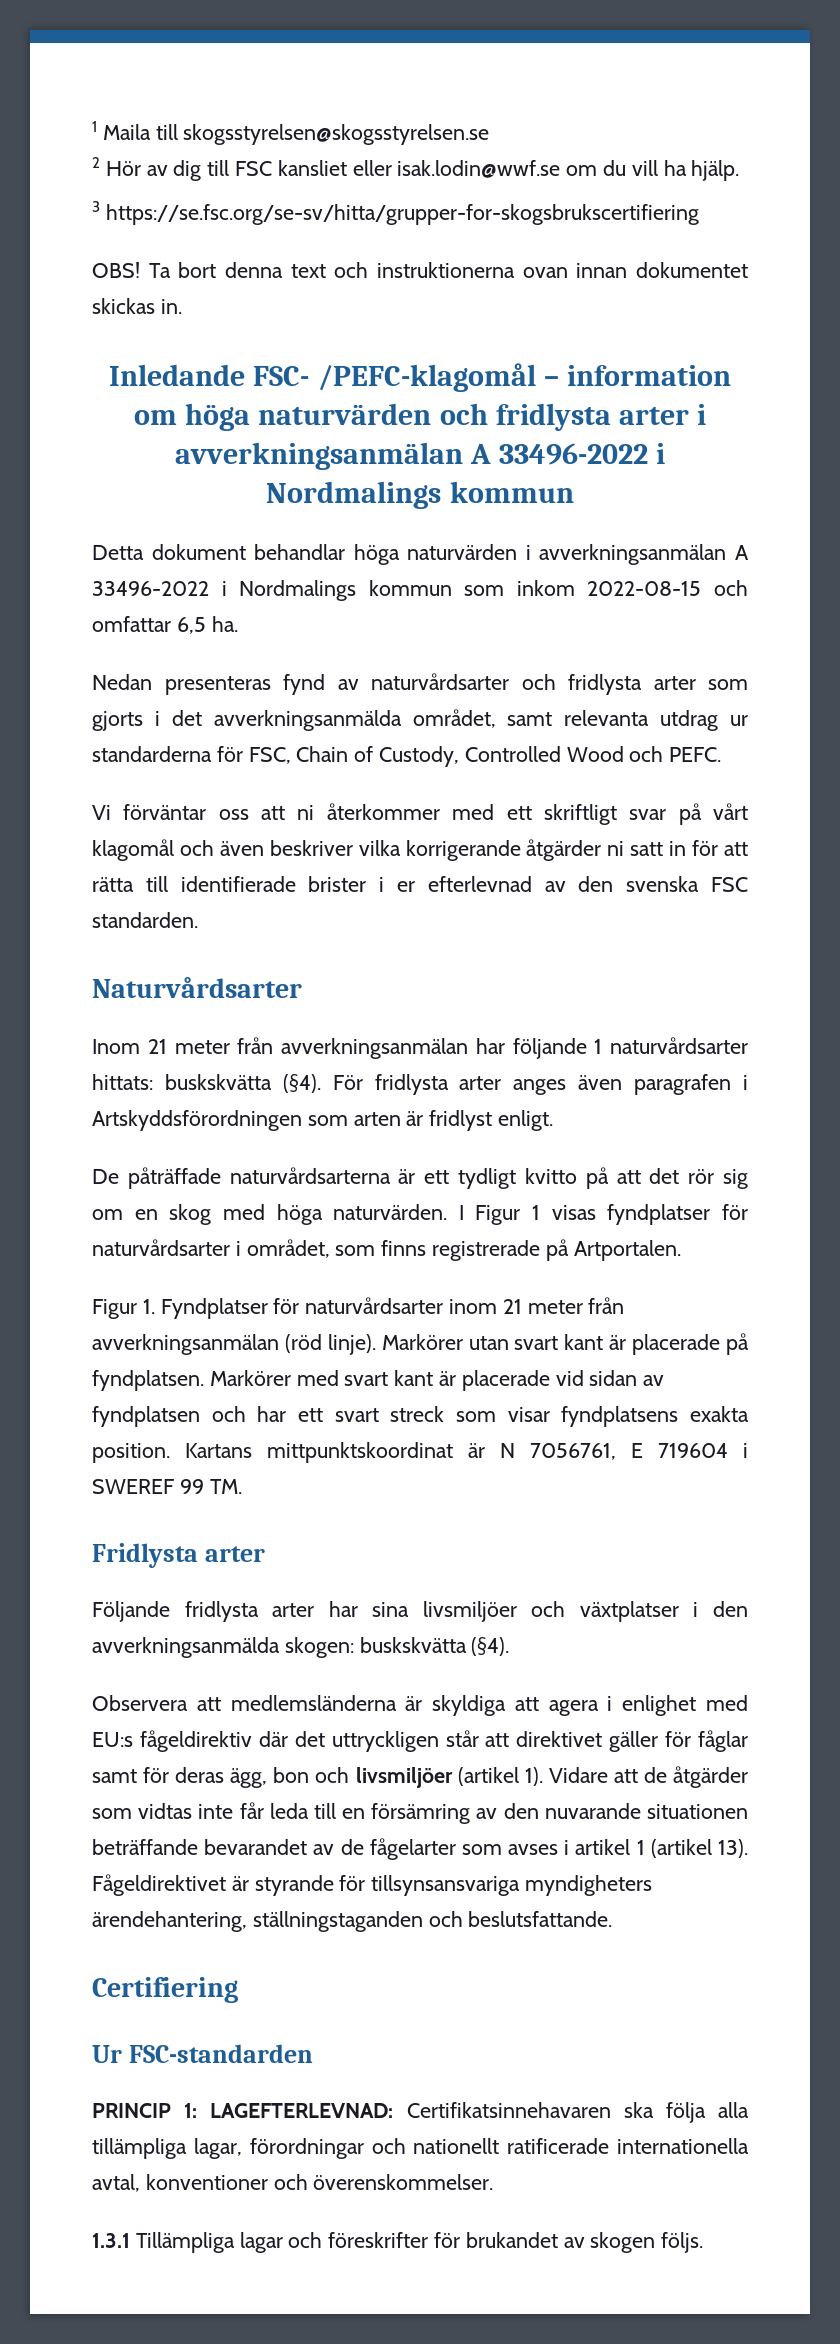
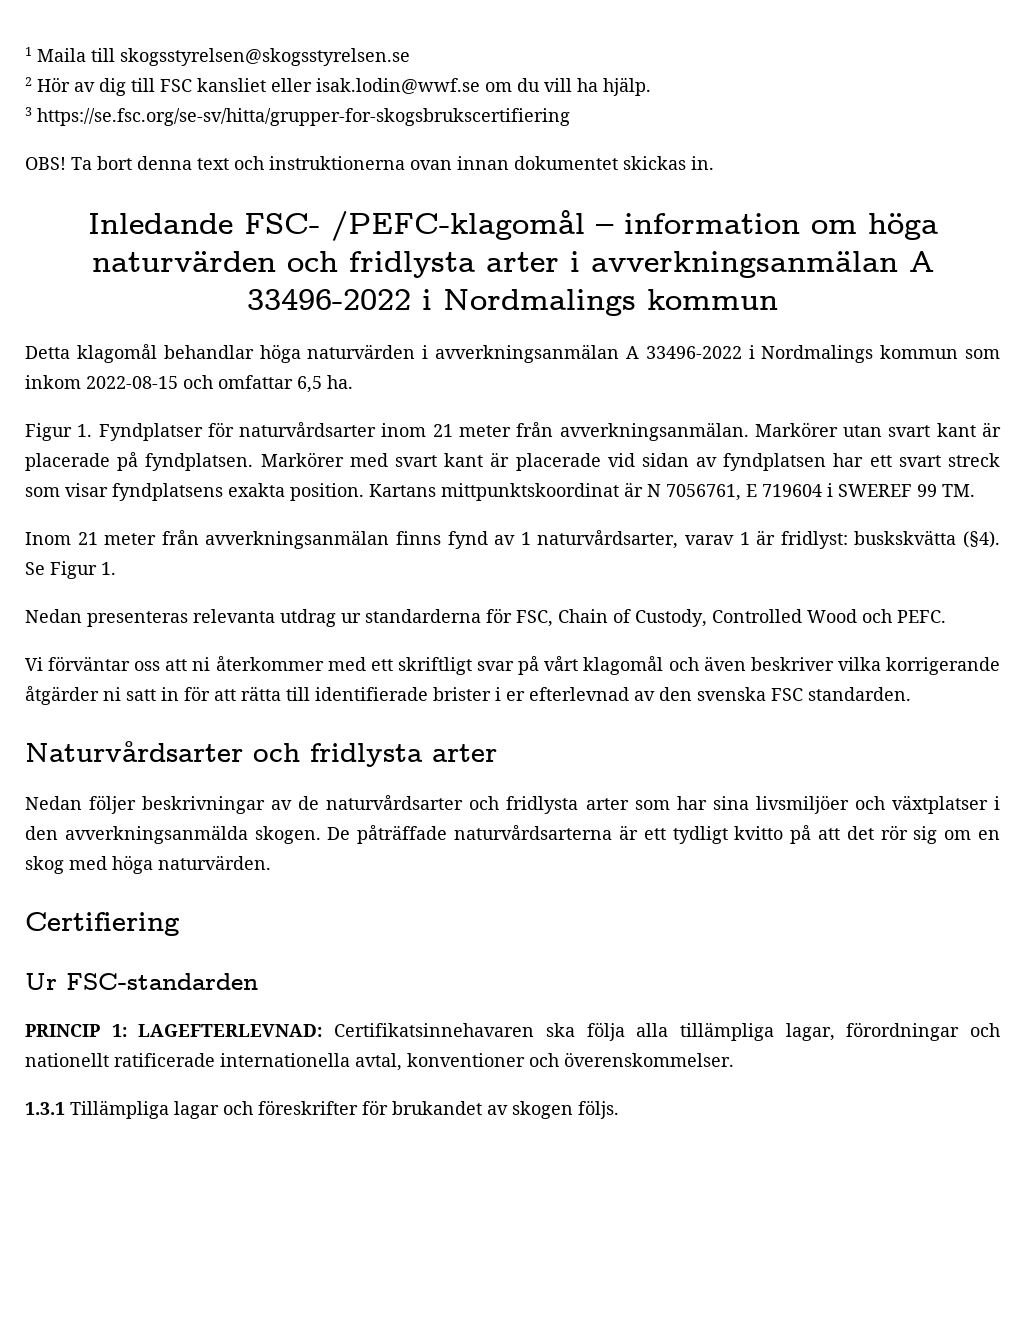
[151,544,246,560] dokument -> [76,344,157,363] klagomål
[92,673,748,695] [92,709,553,731] Nedan presenteras fynd av naturvårdsarter och fridlysta arter som gjorts i det avverkningsanmälda området, samt -> [25,422,1002,441] [25,452,1000,471] [25,482,975,501] [25,530,1001,549] [25,561,116,579] [25,609,188,627] Figur 1. Fyndplatser för naturvårdsarter inom 21 meter från avverkningsanmälan. Markörer utan svart kant är placerade på fyndplatsen. Markörer med svart kant är placerade vid sidan av fyndplatsen har ett svart streck som visar fyndplatsens exakta position. Kartans mittpunktskoordinat är N 7056761, E 719604 i SWEREF 99 TM. // Inom 21 meter från avverkningsanmälan finns fynd av 1 naturvårdsarter, varav 1 är fridlyst: buskskvätta (§4). Se Figur 1. // Nedan presenteras
[92,1037,748,1059] [92,1074,749,1095] [92,1110,554,1131] // Inom 21 meter från avverkningsanmälan har följande 1 naturvårdsarter hittats: buskskvätta (§4). För fridlysta arter anges även paragrafen i Artskyddsförordningen som arten är fridlyst enligt. // -> [253,743,497,767] [25,795,1001,814] [25,825,321,844] och fridlysta arter // Nedan följer beskrivningar av de naturvårdsarter och fridlysta arter som har sina livsmiljöer och växtplatser i den avverkningsanmälda skogen.
[458,1204,748,1225] [92,1239,681,1261] [92,1297,625,1319] [92,1333,750,1355] [92,1370,665,1391] [92,1406,749,1427] [92,1442,748,1463] [92,1479,242,1494] [92,1543,266,1568] [92,1601,748,1622] [92,1637,510,1658] [92,1695,749,1716] [92,1730,748,1752] [92,1766,748,1788] [92,1802,748,1824] [92,1838,748,1860] [92,1874,653,1896] [92,1911,613,1932] I Figur 1 visas fyndplatser för naturvårdsarter i området, som finns registrerade på Artportalen. // Figur 1. Fyndplatser för naturvårdsarter inom 21 meter från avverkningsanmälan (röd linje). Markörer utan svart kant är placerade på fyndplatsen. Markörer med svart kant är placerade vid sidan av fyndplatsen och har ett svart streck som visar fyndplatsens exakta position. Kartans mittpunktskoordinat är N 7056761, E 719604 i SWEREF 99 TM. // Fridlysta arter // Följande fridlysta arter har sina livsmiljöer och växtplatser i den avverkningsanmälda skogen: buskskvätta (§4). // Observera att medlemsländerna är skyldiga att agera i enlighet med EU:s fågeldirektiv där det uttryckligen står att direktivet gäller för fåglar samt för deras ägg, bon och livsmiljöer (artikel 1). Vidare att de åtgärder som vidtas inte får leda till en försämring av den nuvarande situationen beträffande bevarandet av de fågelarter som avses i artikel 1 (artikel 13). Fågeldirektivet är styrande för tillsynsansvariga myndigheters ärendehantering, ställningstaganden och beslutsfattande. -> (271, 862) none

